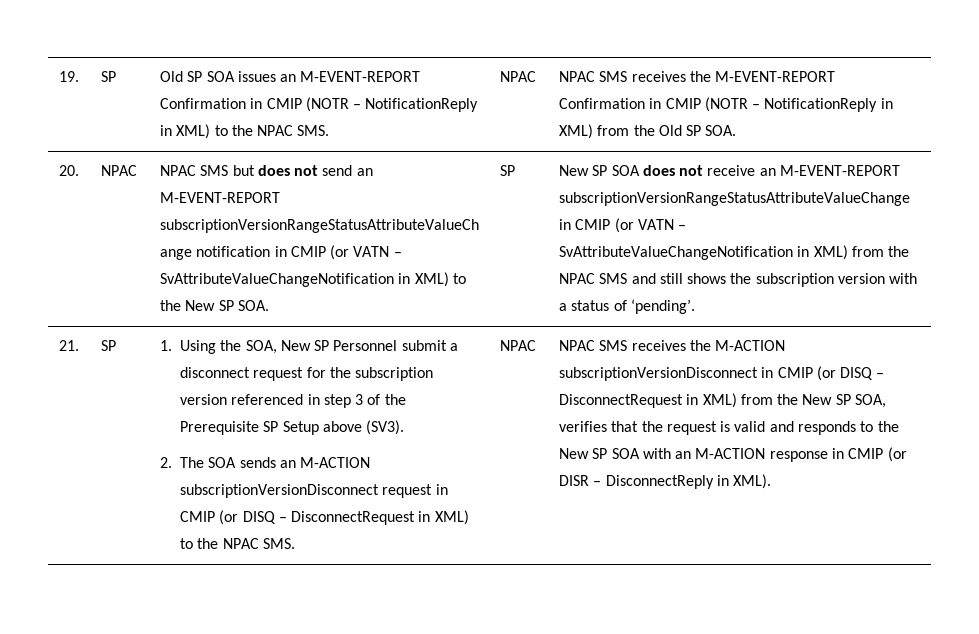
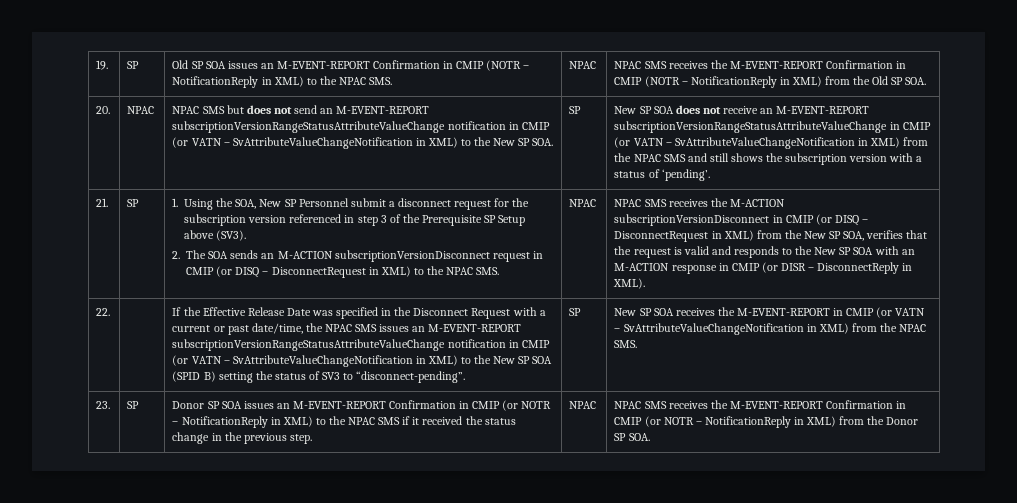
(772, 481) none -> [96,308,111,316] [172,307,546,319] [172,323,522,335] [172,339,550,351] [172,355,553,367] [172,371,466,383] [569,308,582,316] [614,307,926,318] [614,323,927,335] [614,340,638,348] [96,401,111,409] [127,401,140,409] [172,400,552,411] [172,416,516,428] [172,432,312,444] [569,401,597,409] [614,400,907,409] [614,416,919,428] [614,433,650,441] // 22. | | If the Effective Release Date was specified in the Disconnect Request with a current or past date/time, the NPAC SMS issues an M-EVENT-REPORT subscriptionVersionRangeStatusAttributeValueChange notification in CMIP (or VATN – SvAttributeValueChangeNotification in XML) to the New SP SOA (SPID B) setting the status of SV3 to “disconnect-pending”. | SP | New SP SOA receives the M-EVENT-REPORT in CMIP (or VATN – SvAttributeValueChangeNotification in XML) from the NPAC SMS. // 23. | SP | Donor SP SOA issues an M-EVENT-REPORT Confirmation in CMIP (or NOTR – NotificationReply in XML) to the NPAC SMS if it received the status change in the previous step. | NPAC | NPAC SMS receives the M-EVENT-REPORT Confirmation in CMIP (or NOTR – NotificationReply in XML) from the Donor SP SOA.

